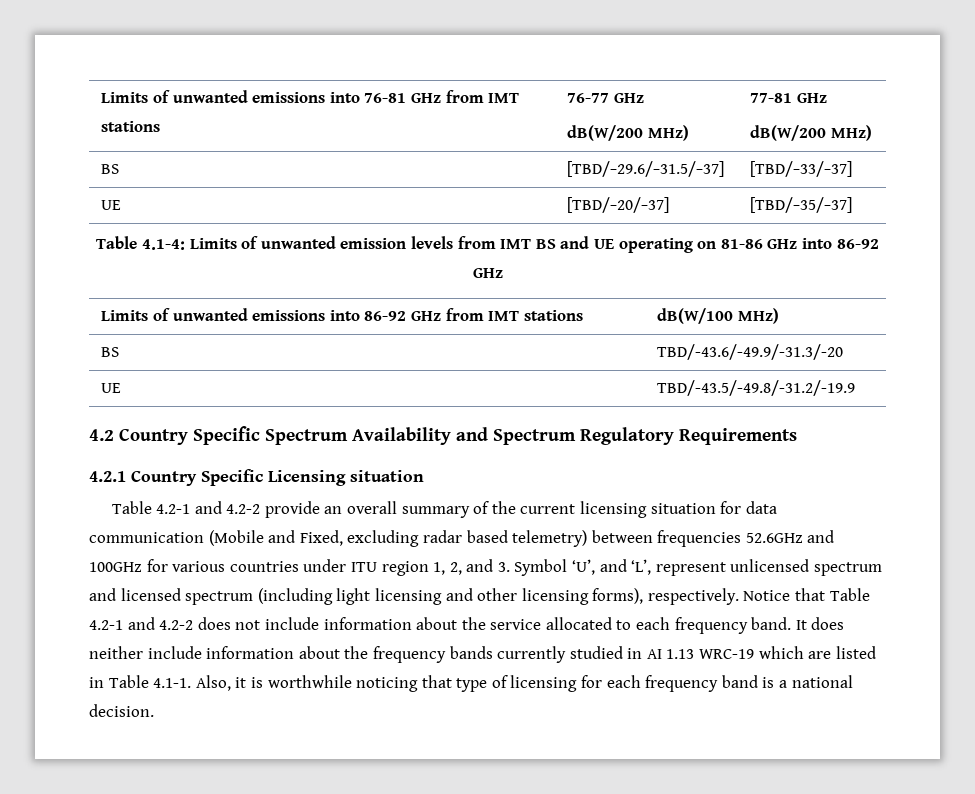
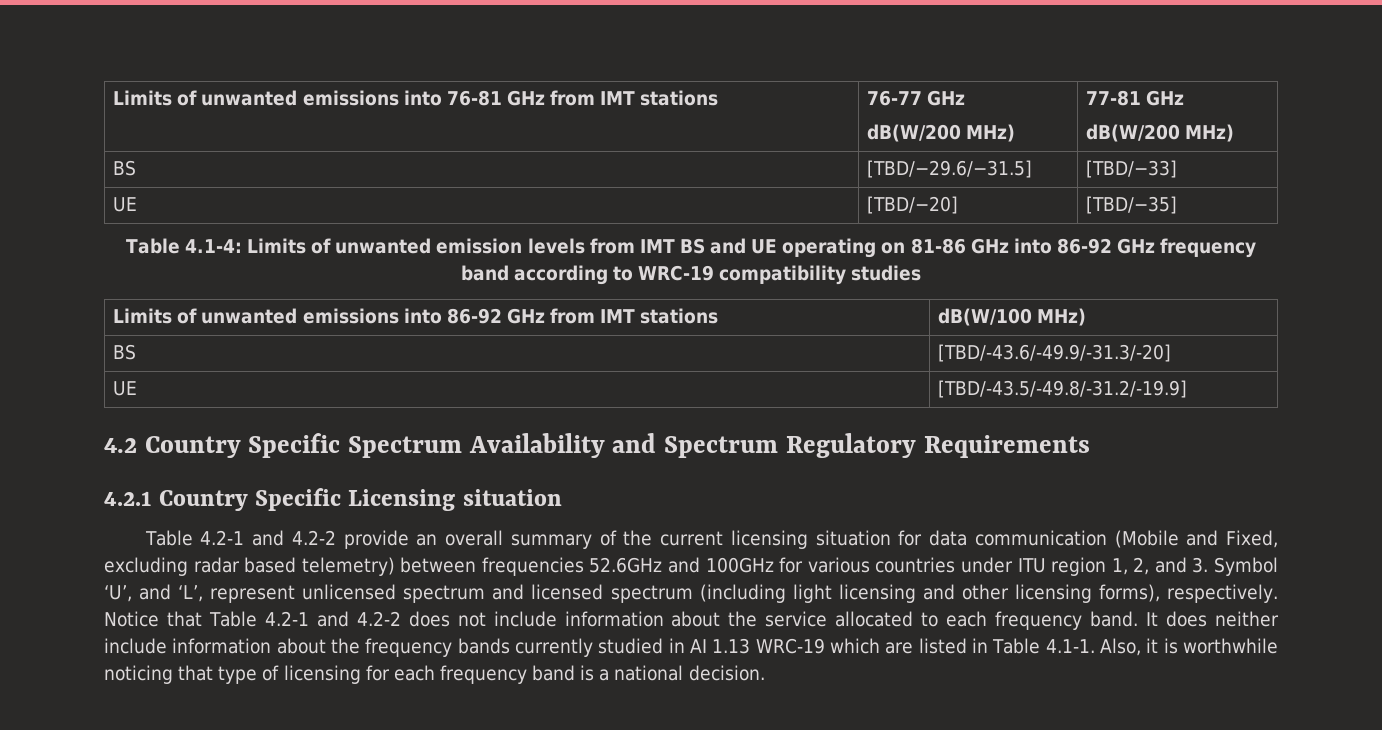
[567,161,725,177] [750,161,853,177] [101,200,122,210] [567,197,670,213] [750,197,853,213] [TBD/−29.6/−31.5/−37] | [TBD/−33/−37] // UE | [TBD/−20/−37] | [TBD/−35/−37] -> [867,160,1033,178] [1086,160,1178,178] [113,197,138,212] [867,196,959,214] [1086,196,1178,214] [TBD/−29.6/−31.5] | [TBD/−33] // UE | [TBD/−20] | [TBD/−35]
(503, 273) none -> [1160,238,1257,258] [460,265,922,285] frequency band according to WRC-19 compatibility studies
[657,344,844,360] [101,383,122,393] [657,380,856,396] TBD/-43.6/-49.9/-31.3/-20 // UE | TBD/-43.5/-49.8/-31.2/-19.9 -> [938,344,1172,362] [113,381,138,396] [938,380,1188,398] [TBD/-43.6/-49.9/-31.3/-20] // UE | [TBD/-43.5/-49.8/-31.2/-19.9]

